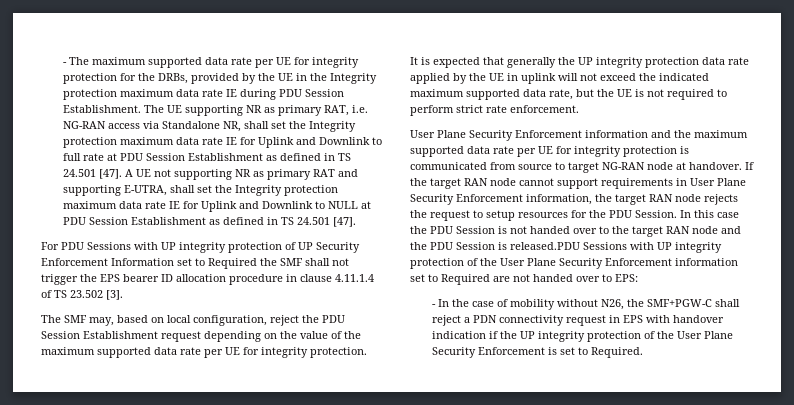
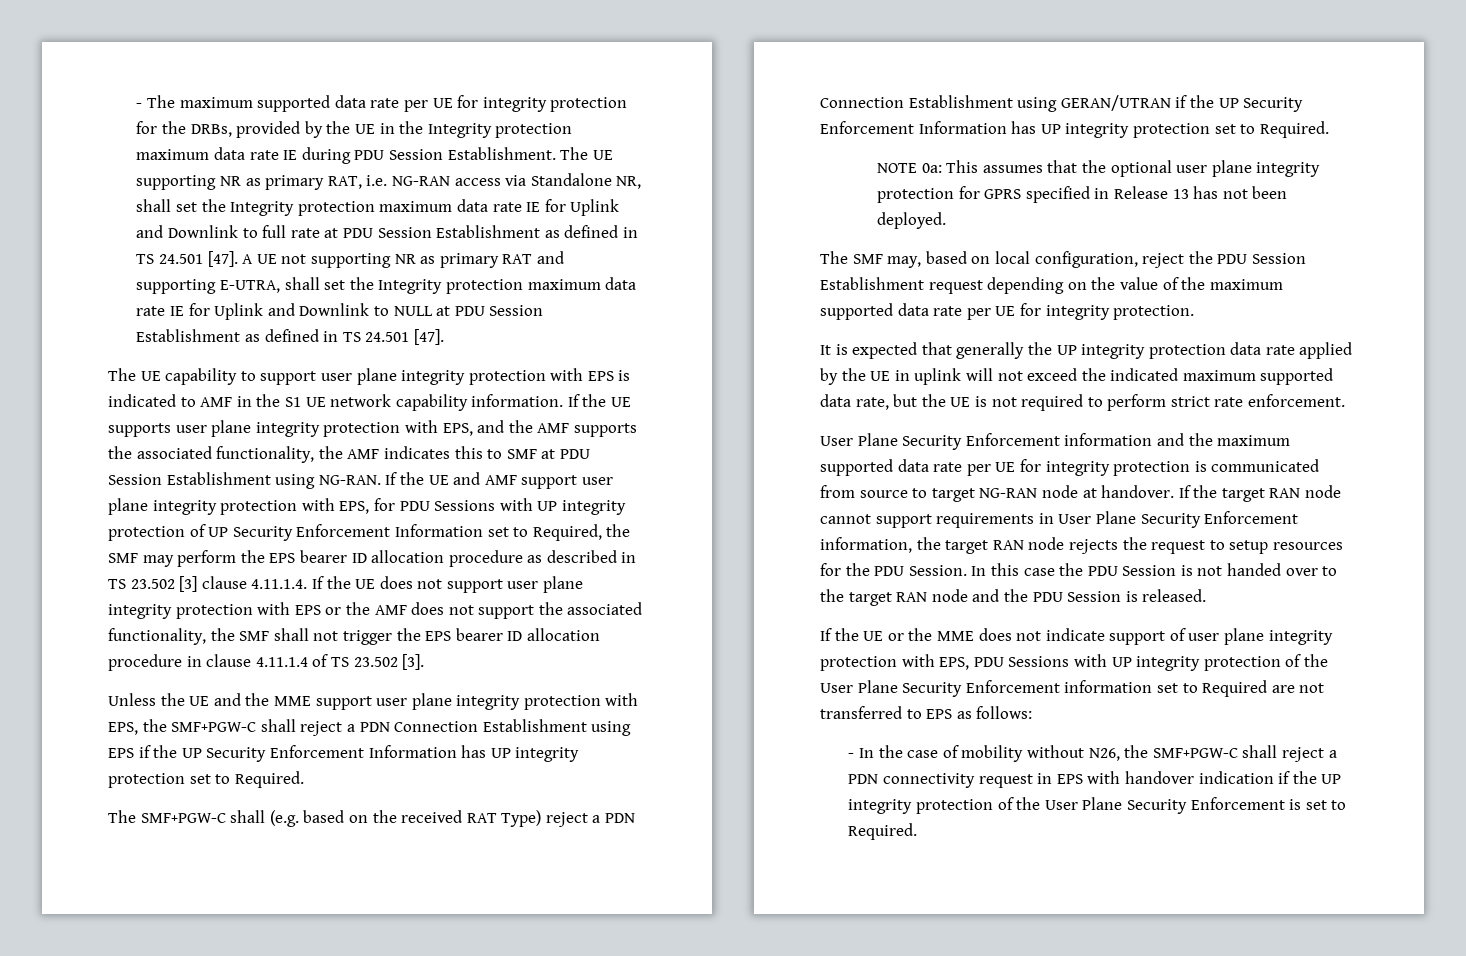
[41,242,59,250] For -> [108,368,631,385] [108,394,632,411] [108,420,637,437] [108,446,590,463] [108,472,613,489] [108,498,395,515] The UE capability to support user plane integrity protection with EPS is indicated to AMF in the S1 UE network capability information. If the UE supports user plane integrity protection with EPS, and the AMF supports the associated functionality, the AMF indicates this to SMF at PDU Session Establishment using NG-RAN. If the UE and AMF support user plane integrity protection with EPS, for
[208,258,257,269] Required -> [532,524,631,541] [108,550,637,567] [108,576,584,593] [108,602,643,619] [108,628,206,645] Required, the SMF may perform the EPS bearer ID allocation procedure as described in TS 23.502 [3] clause 4.11.1.4. If the UE does not support user plane integrity protection with EPS or the AMF does not support the associated functionality,
(123, 295) none -> [108,693,639,710] [108,719,632,736] [108,745,580,762] [108,771,304,788] [108,810,636,827] [820,95,1304,112] [820,121,1329,138] [876,160,1321,177] [876,186,1288,203] [876,212,946,229] // Unless the UE and the MME support user plane integrity protection with EPS, the SMF+PGW-C shall reject a PDN Connection Establishment using EPS if the UP Security Enforcement Information has UP integrity protection set to Required. // The SMF+PGW-C shall (e.g. based on the received RAT Type) reject a PDN Connection Establishment using GERAN/UTRAN if the UP Security Enforcement Information has UP integrity protection set to Required. // NOTE 0a: This assumes that the optional user plane integrity protection for GPRS specified in Release 13 has not been deployed.
[510,242,580,250] released.PDU -> [1142,589,1207,602] [820,628,1333,645] [820,654,1004,671] released. // If the UE or the MME does not indicate support of user plane integrity protection with EPS, PDU
[533,274,638,282] handed over to EPS: -> [820,706,1033,719] transferred to EPS as follows:

